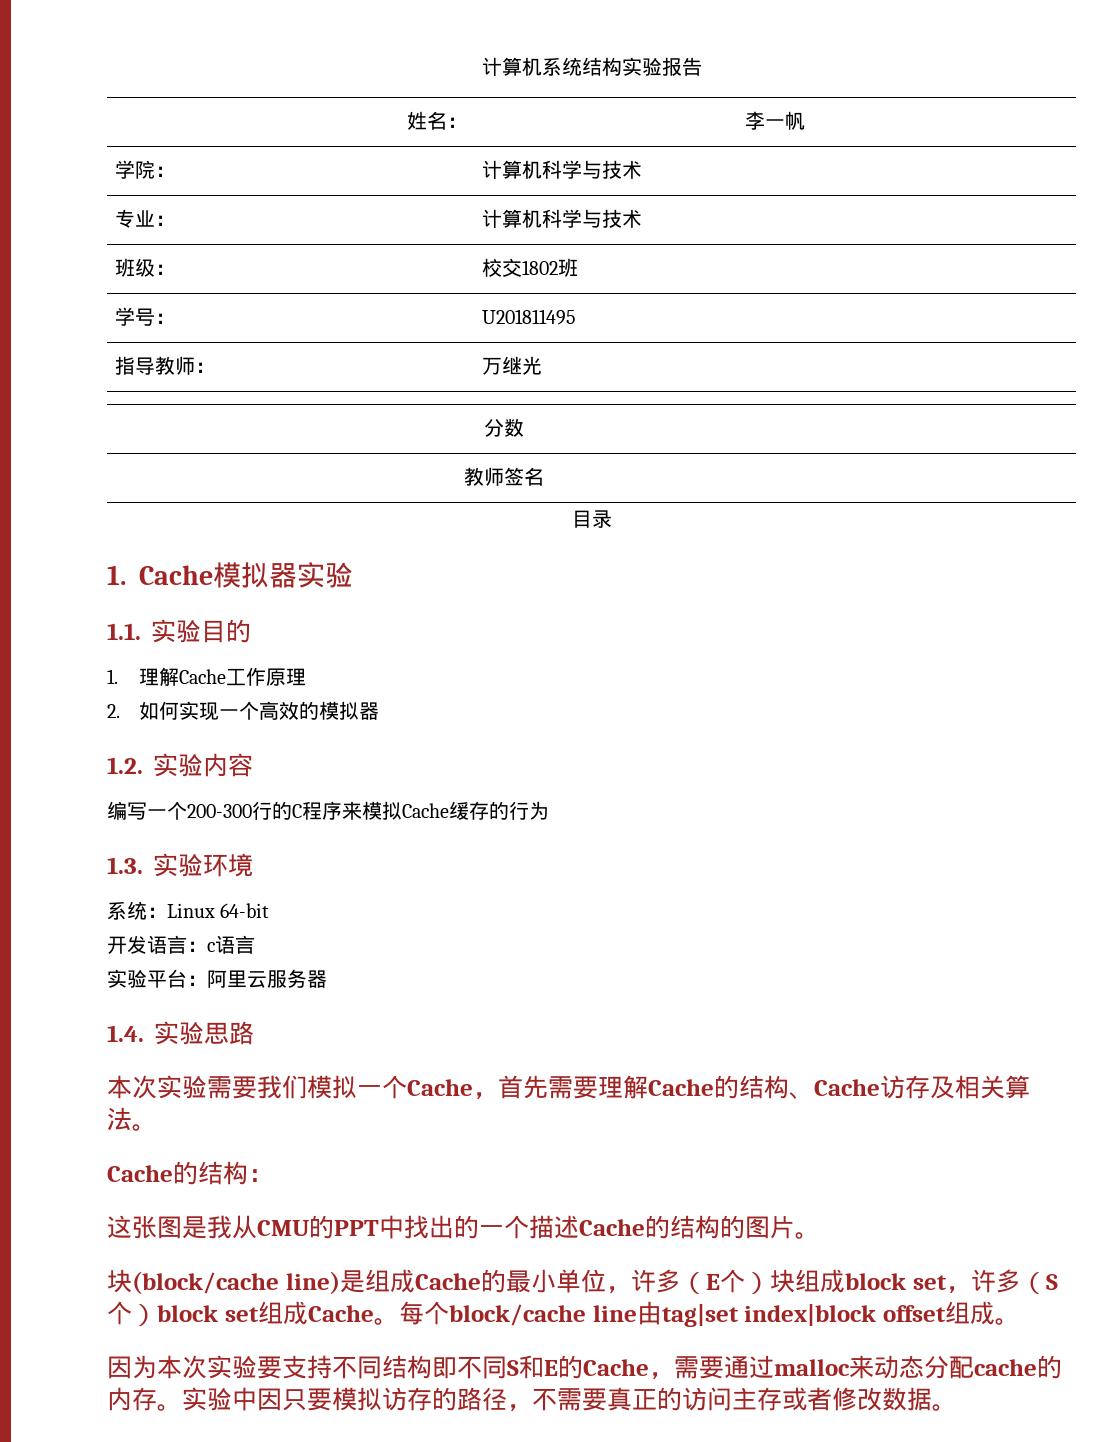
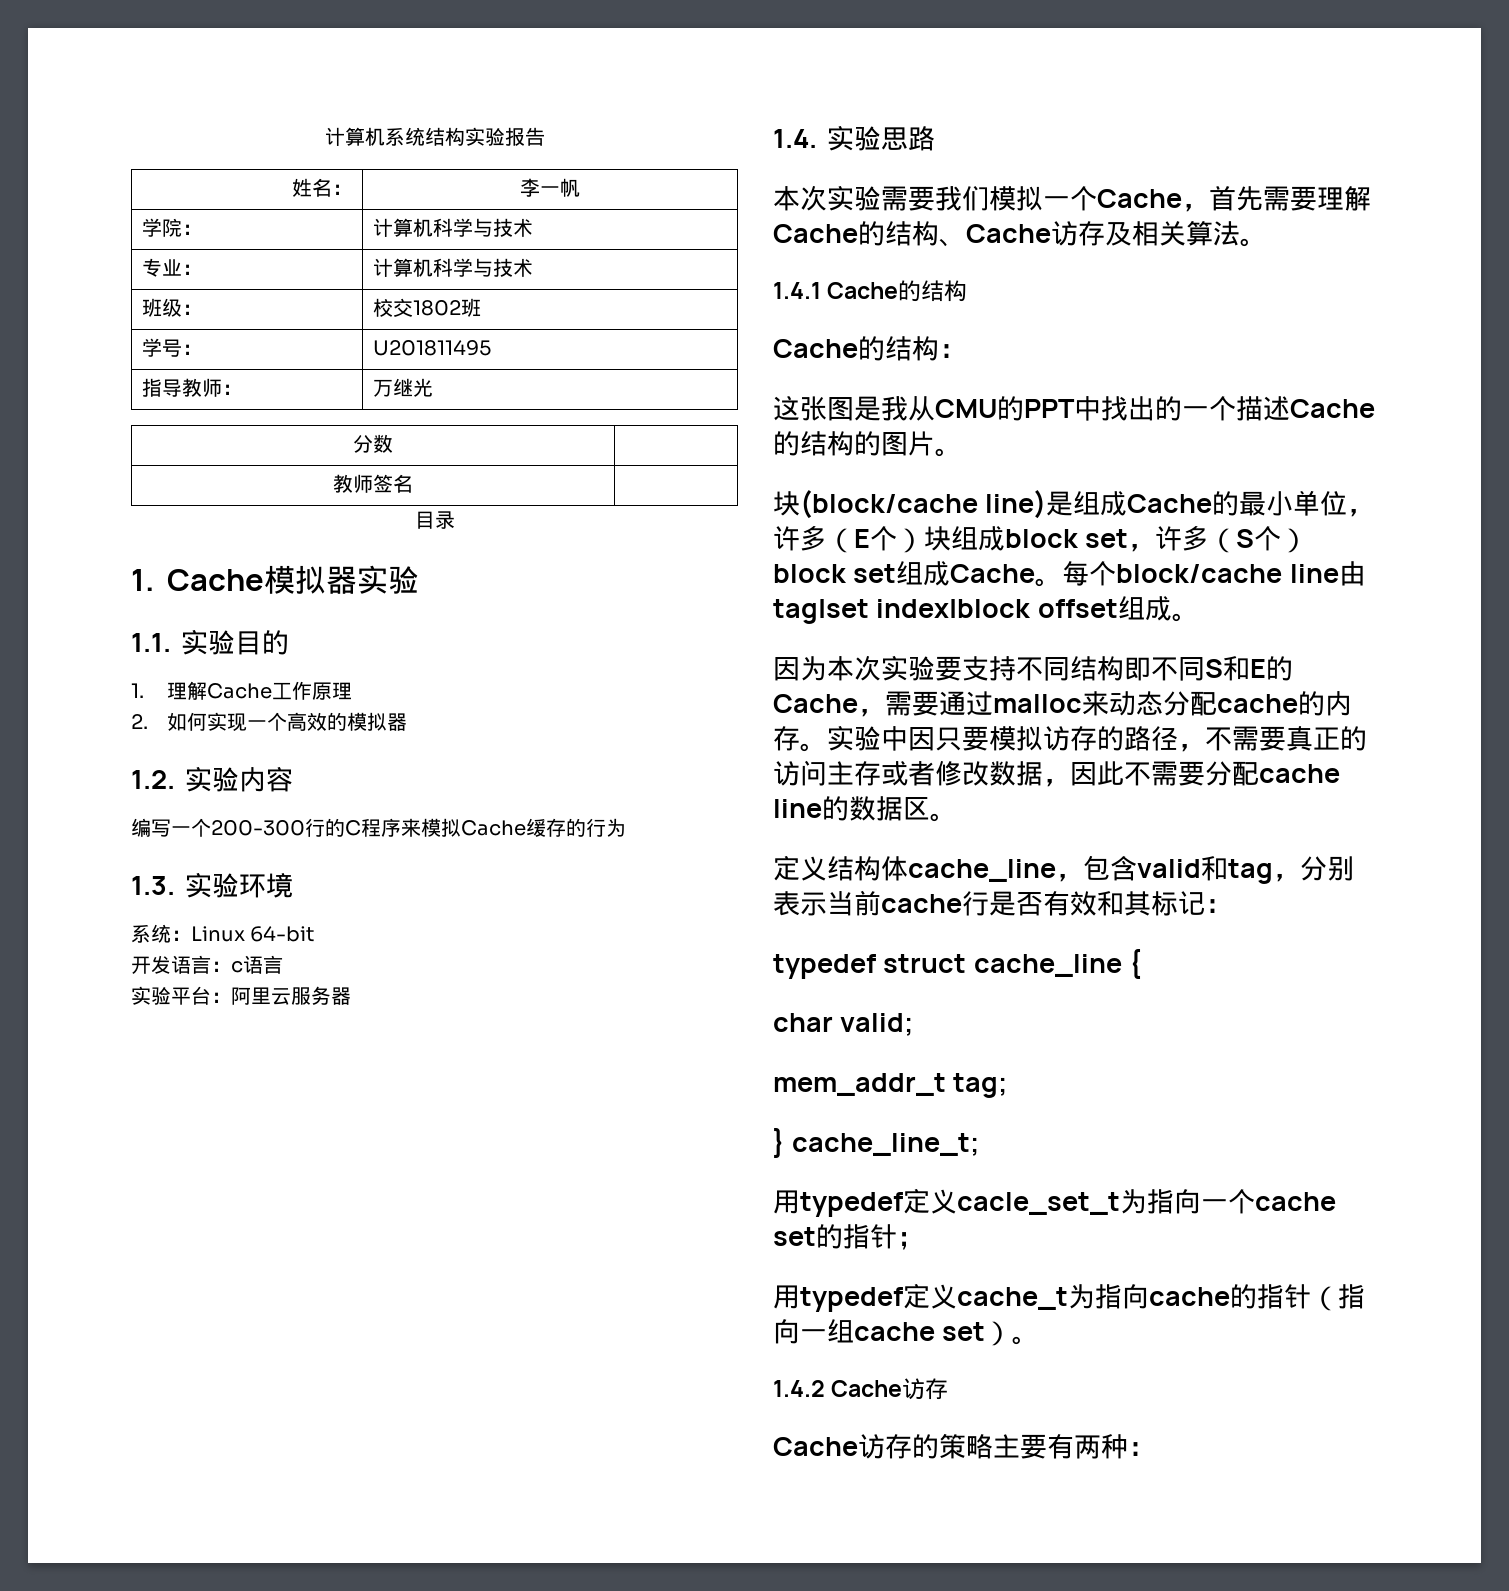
(157, 1127) none -> [773,280,968,302] // 1.4.1 Cache的结构
[932,1404,957,1411] 。 -> [1043,761,1340,787] [773,796,957,822] [773,855,1354,884] [773,890,1232,916] [773,949,1141,979] [773,1013,914,1036] [773,1073,1008,1098] [773,1128,980,1158] [773,1188,1336,1217] [773,1224,924,1250] [773,1283,1365,1312] [773,1319,1040,1346] [773,1378,949,1400] [773,1433,1155,1459] ，因此不需要分配cache line的数据区。 // 定义结构体cache_line，包含valid和tag，分别表示当前cache行是否有效和其标记： // typedef struct cache_line { // char valid; // mem_addr_t tag; // } cache_line_t; // 用typedef定义cacle_set_t为指向一个cache set的指针； // 用typedef定义cache_t为指向cache的指针（指向一组cache set）。 // 1.4.2 Cache访存 // Cache访存的策略主要有两种：

